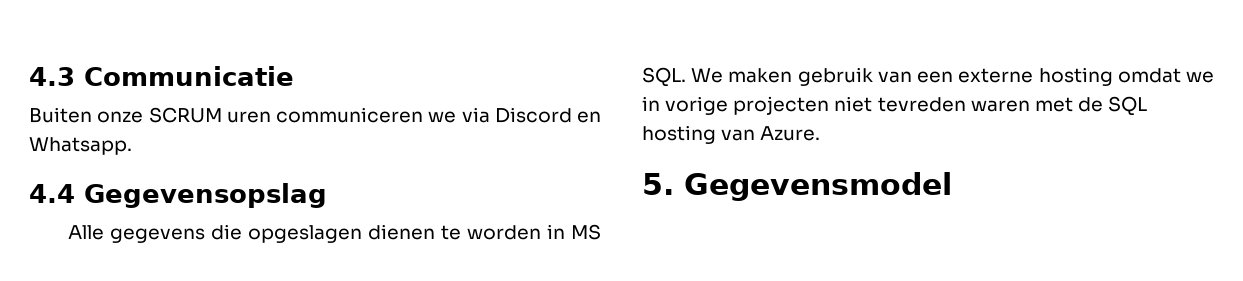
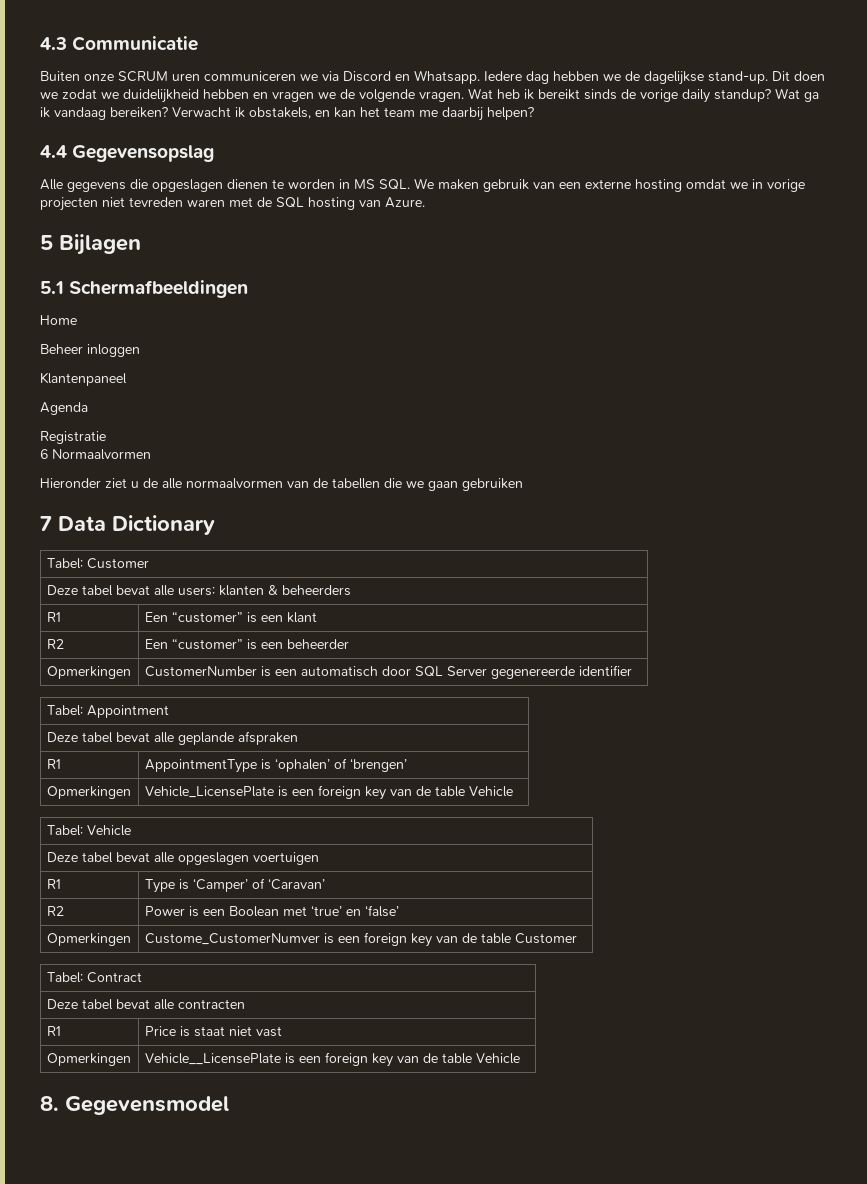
(132, 146) none -> [484,71,825,85] [40,88,819,103] [40,107,534,121] Iedere dag hebben we de dagelijkse stand-up. Dit doen we zodat we duidelijkheid hebben en vragen we de volgende vragen. Wat heb ik bereikt sinds de vorige daily standup? Wat ga ik vandaag bereiken? Verwacht ik obstakels, en kan het team me daarbij helpen?
[642,173,674,195] 5. -> [40,234,141,255] [40,280,249,298] [40,315,77,325] [40,344,140,357] [40,372,127,386] [40,402,88,415] [40,431,106,444] [40,449,151,460] [40,478,523,491] [40,515,215,535] [46,558,149,569] [46,585,351,596] [46,612,61,622] [144,611,317,623] [46,639,64,649] [144,638,349,650] [46,666,131,679] [144,665,632,679] [46,705,169,718] [46,731,298,745] [46,759,61,769] [144,758,407,773] [46,786,131,799] [144,785,513,800] [46,825,131,836] [46,852,319,865] [46,879,61,889] [144,878,325,893] [46,906,64,916] [144,905,399,917] [46,933,131,946] [144,932,577,947] [46,972,142,983] [46,999,245,1010] [46,1026,61,1036] [144,1026,282,1037] [46,1053,131,1066] [144,1052,520,1067] [40,1096,59,1111] 5 Bijlagen // 5.1 Schermafbeeldingen // Home // Beheer inloggen // Klantenpaneel // Agenda // Registratie // 6 Normaalvormen // Hieronder ziet u de alle normaalvormen van de tabellen die we gaan gebruiken // 7 Data Dictionary // Tabel: Customer // Deze tabel bevat alle users: klanten & beheerders // R1 | Een “customer” is een klant // R2 | Een “customer” is een beheerder // Opmerkingen | CustomerNumber is een automatisch door SQL Server gegenereerde identifier // Tabel: Appointment // Deze tabel bevat alle geplande afspraken // R1 | AppointmentType is ‘ophalen’ of ‘brengen’ // Opmerkingen | Vehicle_LicensePlate is een foreign key van de table Vehicle // Tabel: Vehicle // Deze tabel bevat alle opgeslagen voertuigen // R1 | Type is ‘Camper’ of ‘Caravan’ // R2 | Power is een Boolean met ‘true’ en ‘false’ // Opmerkingen | Custome_CustomerNumver is een foreign key van de table Customer // Tabel: Contract // Deze tabel bevat alle contracten // R1 | Price is staat niet vast // Opmerkingen | Vehicle__LicensePlate is een foreign key van de table Vehicle // 8.

